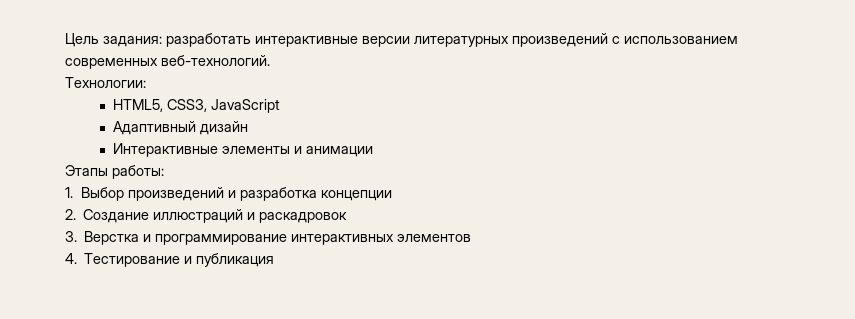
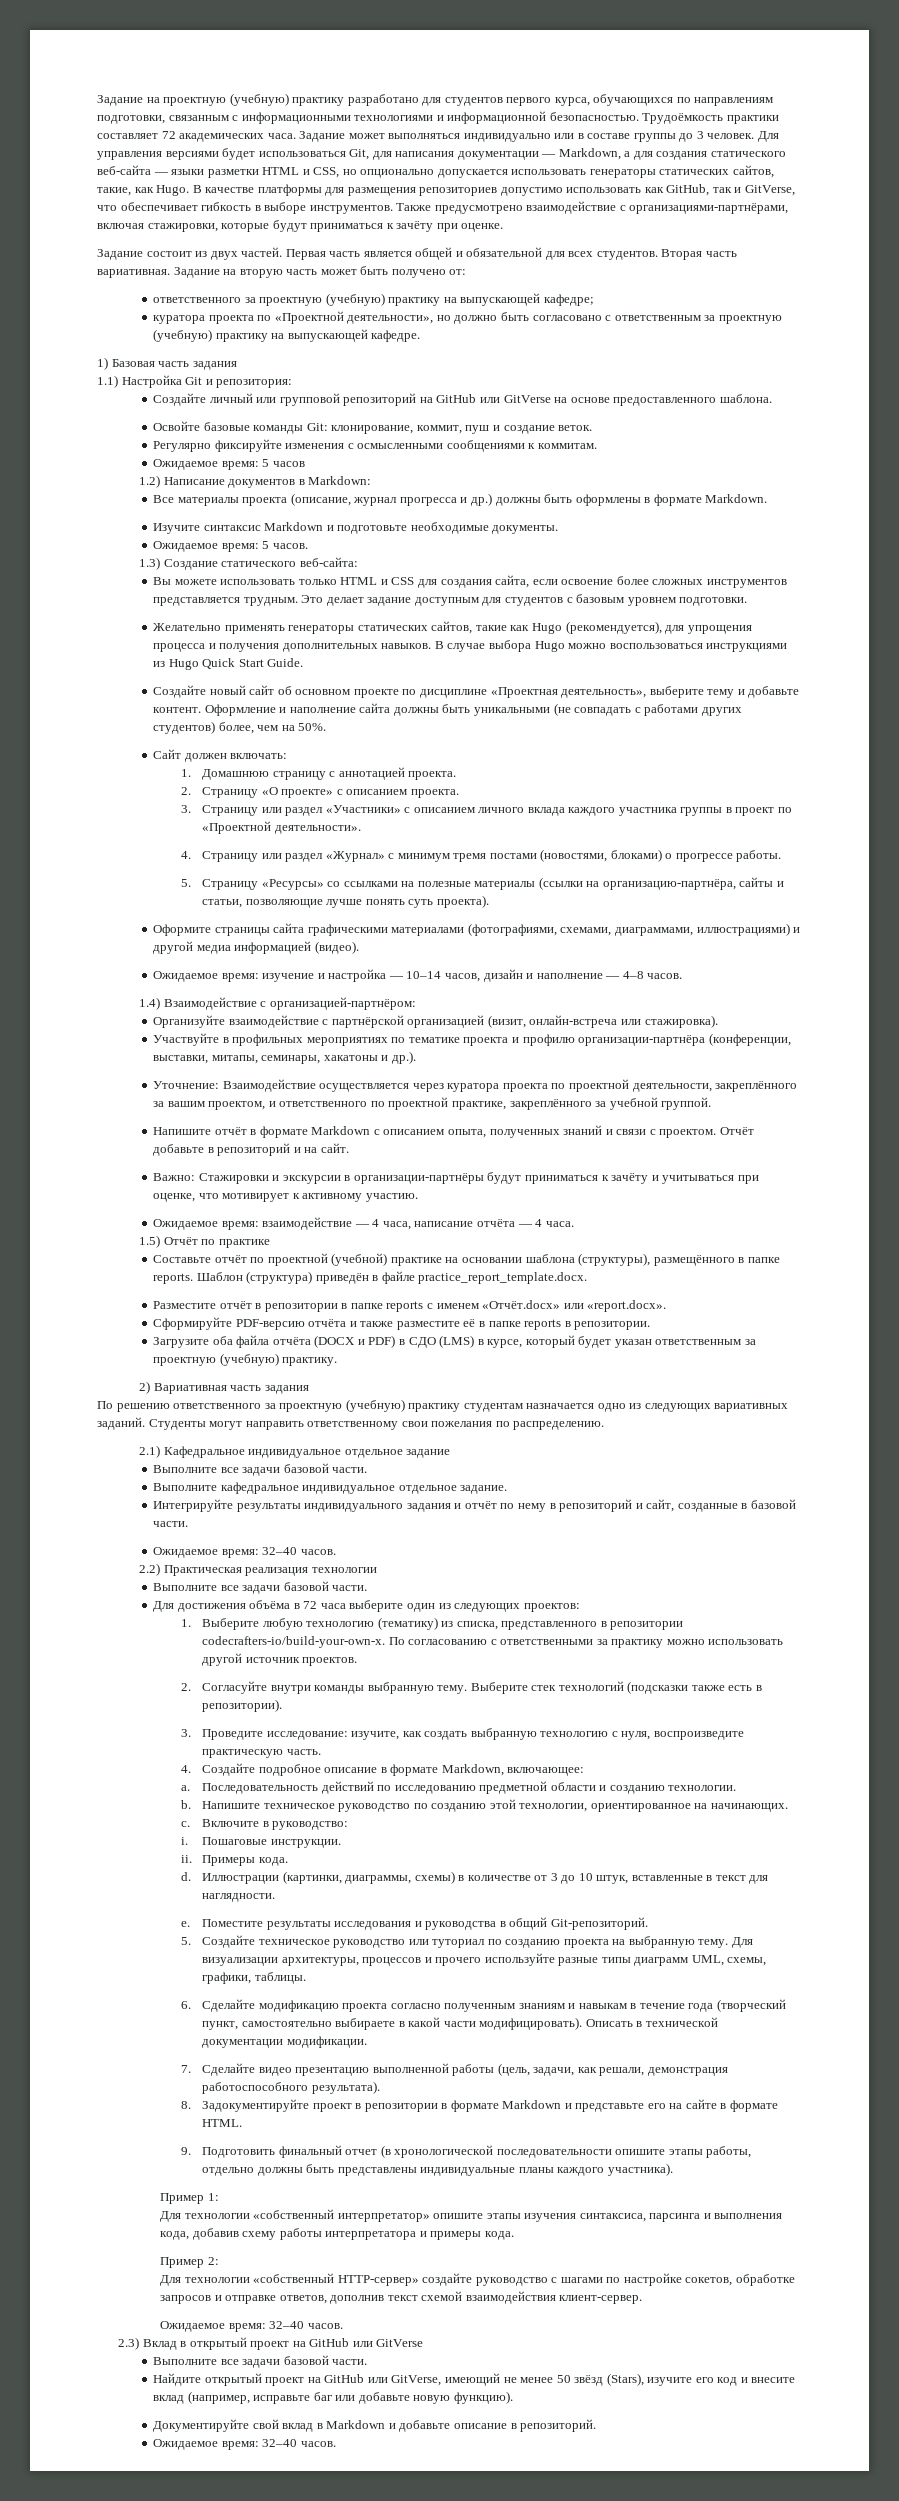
[65,33,738,47] [65,55,270,69] [65,77,146,88] [113,99,281,113] [113,121,249,135] [113,143,374,157] [65,165,164,179] [65,187,393,201] [65,209,348,223] [65,231,472,245] [65,253,275,267] Цель задания: разработать интерактивные версии литературных произведений с использованием современных веб-технологий. // Технологии: // HTML5, CSS3, JavaScript // Адаптивный дизайн // Интерактивные элементы и анимации // Этапы работы: // 1. Выбор произведений и разработка концепции // 2. Создание иллюстраций и раскадровок // 3. Верстка и программирование интерактивных элементов // 4. Тестирование и публикация -> [97,93,774,106] [97,111,779,124] [97,131,779,142] [97,148,786,160] [97,165,774,178] [97,184,795,196] [97,201,789,214] [97,220,504,232] [97,247,737,260] [97,266,467,278] [153,293,594,306] [153,311,782,324] [153,329,421,342] [97,357,237,370] [97,375,293,388] [153,393,772,406] [153,421,593,434] [153,439,597,452] [153,459,305,470] [139,475,372,488] [153,493,768,506] [153,522,559,534] [153,541,308,552] [139,557,358,570] [153,575,787,588] [153,594,748,606] [153,621,752,634] [153,640,788,652] [153,658,304,670] [153,685,800,698] [153,703,742,716] [153,721,327,734] [153,749,288,762] [181,767,457,780] [181,787,459,798] [181,805,792,816] [202,821,361,834] [181,849,782,862] [181,877,784,890] [202,895,489,908] [153,923,801,936] [153,941,359,954] [153,969,683,982] [139,997,416,1010] [153,1015,718,1028] [153,1033,791,1046] [153,1051,416,1064] [153,1079,798,1092] [153,1097,712,1110] [153,1125,754,1138] [153,1143,349,1156] [153,1172,759,1184] [153,1193,418,1202] [153,1217,574,1230] [139,1235,270,1248] [153,1253,780,1266] [153,1271,588,1284] [153,1300,667,1312] [153,1317,651,1330] [153,1335,756,1348] [153,1353,338,1366] [139,1381,309,1394] [97,1399,789,1412] [97,1417,605,1430] [139,1445,451,1458] [153,1463,368,1476] [153,1482,508,1494] [153,1499,796,1512] [153,1521,189,1527] [153,1547,336,1558] [139,1563,377,1576] [153,1581,368,1594] [153,1600,580,1612] [181,1617,684,1630] [202,1636,784,1648] [202,1653,358,1666] [181,1681,762,1694] [202,1699,283,1712] [181,1728,744,1740] [202,1749,321,1758] [181,1763,585,1776] [181,1781,737,1794] [181,1799,788,1812] [181,1819,349,1830] [181,1837,341,1848] [181,1855,288,1866] [181,1871,769,1884] [202,1893,276,1902] [181,1917,648,1930] [181,1935,753,1948] [202,1953,767,1966] [202,1972,306,1984] [181,1999,786,2012] [202,2017,718,2030] [202,2036,367,2048] [181,2063,728,2076] [202,2081,380,2094] [181,2099,778,2112] [202,2119,243,2127] [181,2145,752,2158] [202,2163,673,2176] [160,2193,219,2204] [160,2209,783,2222] [160,2228,514,2240] [160,2257,219,2268] [160,2273,795,2286] [160,2291,643,2304] [160,2321,343,2332] [118,2337,424,2350] [153,2355,368,2368] [153,2373,796,2386] [153,2391,513,2404] [153,2419,597,2432] [153,2439,336,2450] Задание на проектную (учебную) практику разработано для студентов первого курса, обучающихся по направлениям подготовки, связанным с информационными технологиями и информационной безопасностью. Трудоёмкость практики составляет 72 академических часа. Задание может выполняться индивидуально или в составе группы до 3 человек. Для управления версиями будет использоваться Git, для написания документации — Markdown, а для создания статического веб-сайта — языки разметки HTML и CSS, но опционально допускается использовать генераторы статических сайтов, такие, как Hugo. В качестве платформы для размещения репозиториев допустимо использовать как GitHub, так и GitVerse, что обеспечивает гибкость в выборе инструментов. Также предусмотрено взаимодействие с организациями-партнёрами, включая стажировки, которые будут приниматься к зачёту при оценке. // Задание состоит из двух частей. Первая часть является общей и обязательной для всех студентов. Вторая часть вариативная. Задание на вторую часть может быть получено от: // ответственного за проектную (учебную) практику на выпускающей кафедре; // куратора проекта по «Проектной деятельности», но должно быть согласовано с ответственным за проектную (учебную) практику на выпускающей кафедре. // 1) Базовая часть задания // 1.1) Настройка Git и репозитория: // Создайте личный или групповой репозиторий на GitHub или GitVerse на основе предоставленного шаблона. // Освойте базовые команды Git: клонирование, коммит, пуш и создание веток. // Регулярно фиксируйте изменения с осмысленными сообщениями к коммитам. // Ожидаемое время: 5 часов // 1.2) Написание документов в Markdown: // Все материалы проекта (описание, журнал прогресса и др.) должны быть оформлены в формате Markdown. // Изучите синтаксис Markdown и подготовьте необходимые документы. // Ожидаемое время: 5 часов. // 1.3) Создание статического веб-сайта: // Вы можете использовать только HTML и CSS для создания сайта, если освоение более сложных инструментов представляется трудным. Это делает задание доступным для студентов с базовым уровнем подготовки. // Желательно применять генераторы статических сайтов, такие как Hugo (рекомендуется), для упрощения процесса и получения дополнительных навыков. В случае выбора Hugo можно воспользоваться инструкциями из Hugo Quick Start Guide. // Создайте новый сайт об основном проекте по дисциплине «Проектная деятельность», выберите тему и добавьте контент. Оформление и наполнение сайта должны быть уникальными (не совпадать с работами других студентов) более, чем на 50%. // Сайт должен включать: // 1. Домашнюю страницу с аннотацией проекта. // 2. Страницу «О проекте» с описанием проекта. // 3. Страницу или раздел «Участники» с описанием личного вклада каждого участника группы в проект по «Проектной деятельности». // 4. Страницу или раздел «Журнал» с минимум тремя постами (новостями, блоками) о прогрессе работы. // 5. Страницу «Ресурсы» со ссылками на полезные материалы (ссылки на организацию-партнёра, сайты и статьи, позволяющие лучше понять суть проекта). // Оформите страницы сайта графическими материалами (фотографиями, схемами, диаграммами, иллюстрациями) и другой медиа информацией (видео). // Ожидаемое время: изучение и настройка — 10–14 часов, дизайн и наполнение — 4–8 часов. // 1.4) Взаимодействие с организацией-партнёром: // Организуйте взаимодействие с партнёрской организацией (визит, онлайн-встреча или стажировка). // Участвуйте в профильных мероприятиях по тематике проекта и профилю организации-партнёра (конференции, выставки, митапы, семинары, хакатоны и др.). // Уточнение: Взаимодействие осуществляется через куратора проекта по проектной деятельности, закреплённого за вашим проектом, и ответственного по проектной практике, закреплённого за учебной группой. // Напишите отчёт в формате Markdown с описанием опыта, полученных знаний и связи с проектом. Отчёт добавьте в репозиторий и на сайт. // Важно: Стажировки и экскурсии в организации-партнёры будут приниматься к зачёту и учитываться при оценке, что мотивирует к активному участию. // Ожидаемое время: взаимодействие — 4 часа, написание отчёта — 4 часа. // 1.5) Отчёт по практике // Составьте отчёт по проектной (учебной) практике на основании шаблона (структуры), размещённого в папке reports. Шаблон (структура) приведён в файле practice_report_template.docx. // Разместите отчёт в репозитории в папке reports с именем «Отчёт.docx» или «report.docx». // Сформируйте PDF-версию отчёта и также разместите её в папке reports в репозитории. // Загрузите оба файла отчёта (DOCX и PDF) в СДО (LMS) в курсе, который будет указан ответственным за проектную (учебную) практику. // 2) Вариативная часть задания // По решению ответственного за проектную (учебную) практику студентам назначается одно из следующих вариативных заданий. Студенты могут направить ответственному свои пожелания по распределению. // 2.1) Кафедральное индивидуальное отдельное задание // Выполните все задачи базовой части. // Выполните кафедральное индивидуальное отдельное задание. // Интегрируйте результаты индивидуального задания и отчёт по нему в репозиторий и сайт, созданные в базовой части. // Ожидаемое время: 32–40 часов. // 2.2) Практическая реализация технологии // Выполните все задачи базовой части. // Для достижения объёма в 72 часа выберите один из следующих проектов: // 1. Выберите любую технологию (тематику) из списка, представленного в репозитории codecrafters-io/build-your-own-x. По согласованию с ответственными за практику можно использовать другой источник проектов. // 2. Согласуйте внутри команды выбранную тему. Выберите стек технологий (подсказки также есть в репозитории). // 3. Проведите исследование: изучите, как создать выбранную технологию с нуля, воспроизведите практическую часть. // 4. Создайте подробное описание в формате Markdown, включающее: // a. Последовательность действий по исследованию предметной области и созданию технологии. // b. Напишите техническое руководство по созданию этой технологии, ориентированное на начинающих. // c. Включите в руководство: // i. Пошаговые инструкции. // ii. Примеры кода. // d. Иллюстрации (картинки, диаграммы, схемы) в количестве от 3 до 10 штук, вставленные в текст для наглядности. // e. Поместите результаты исследования и руководства в общий Git-репозиторий. // 5. Создайте техническое руководство или туториал по созданию проекта на выбранную тему. Для визуализации архитектуры, процессов и прочего используйте разные типы диаграмм UML, схемы, графики, таблицы. // 6. Сделайте модификацию проекта согласно полученным знаниям и навыкам в течение года (творческий пункт, самостоятельно выбираете в какой части модифицировать). Описать в технической документации модификации. // 7. Сделайте видео презентацию выполненной работы (цель, задачи, как решали, демонстрация работоспособного результата). // 8. Задокументируйте проект в репозитории в формате Markdown и представьте его на сайте в формате HTML. // 9. Подготовить финальный отчет (в хронологической последовательности опишите этапы работы, отдельно должны быть представлены индивидуальные планы каждого участника). // Пример 1: // Для технологии «собственный интерпретатор» опишите этапы изучения синтаксиса, парсинга и выполнения кода, добавив схему работы интерпретатора и примеры кода. // Пример 2: // Для технологии «собственный HTTP-сервер» создайте руководство с шагами по настройке сокетов, обработке запросов и отправке ответов, дополнив текст схемой взаимодействия клиент-сервер. // Ожидаемое время: 32–40 часов. // 2.3) Вклад в открытый проект на GitHub или GitVerse // Выполните все задачи базовой части. // Найдите открытый проект на GitHub или GitVerse, имеющий не менее 50 звёзд (Stars), изучите его код и внесите вклад (например, исправьте баг или добавьте новую функцию). // Документируйте свой вклад в Markdown и добавьте описание в репозиторий. // Ожидаемое время: 32–40 часов.

